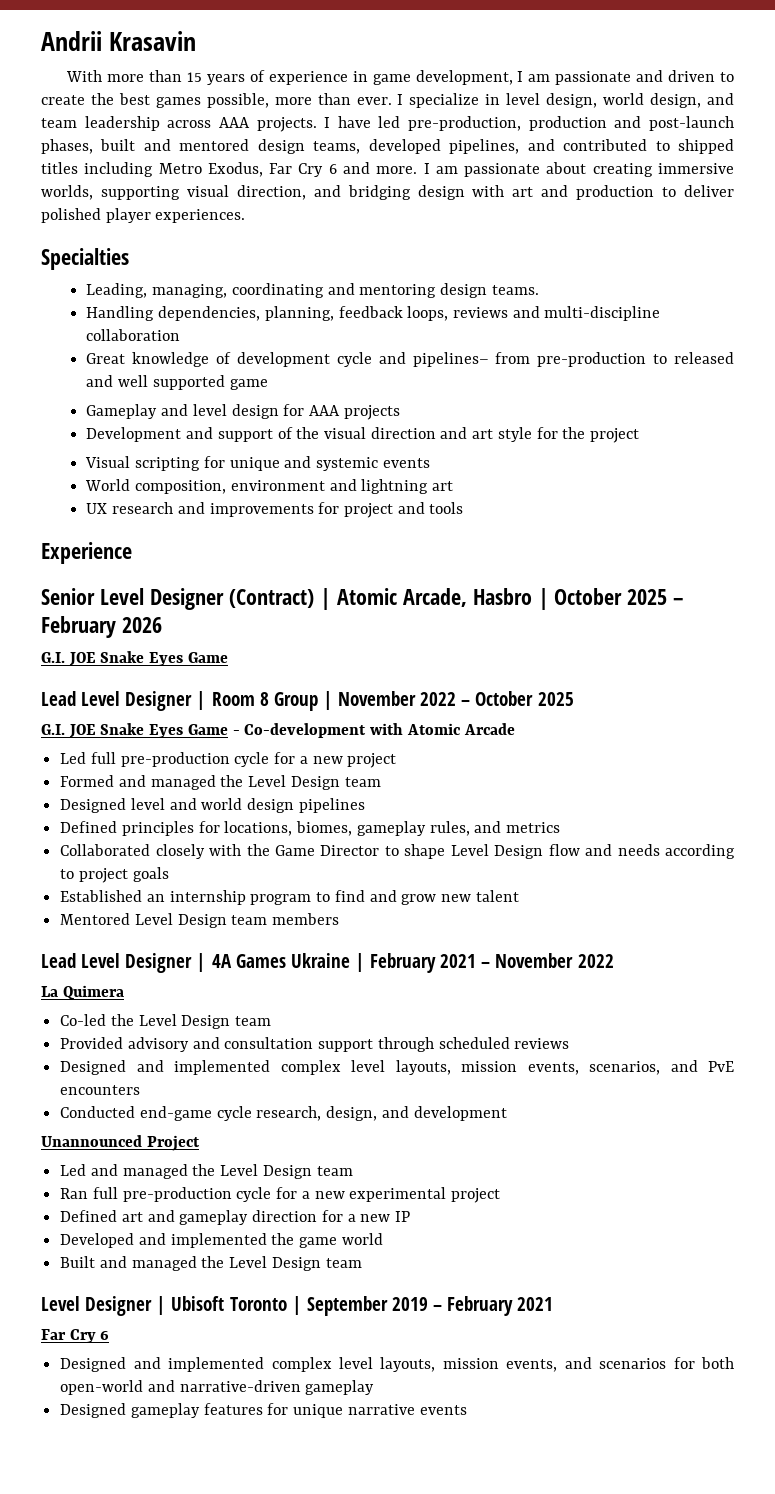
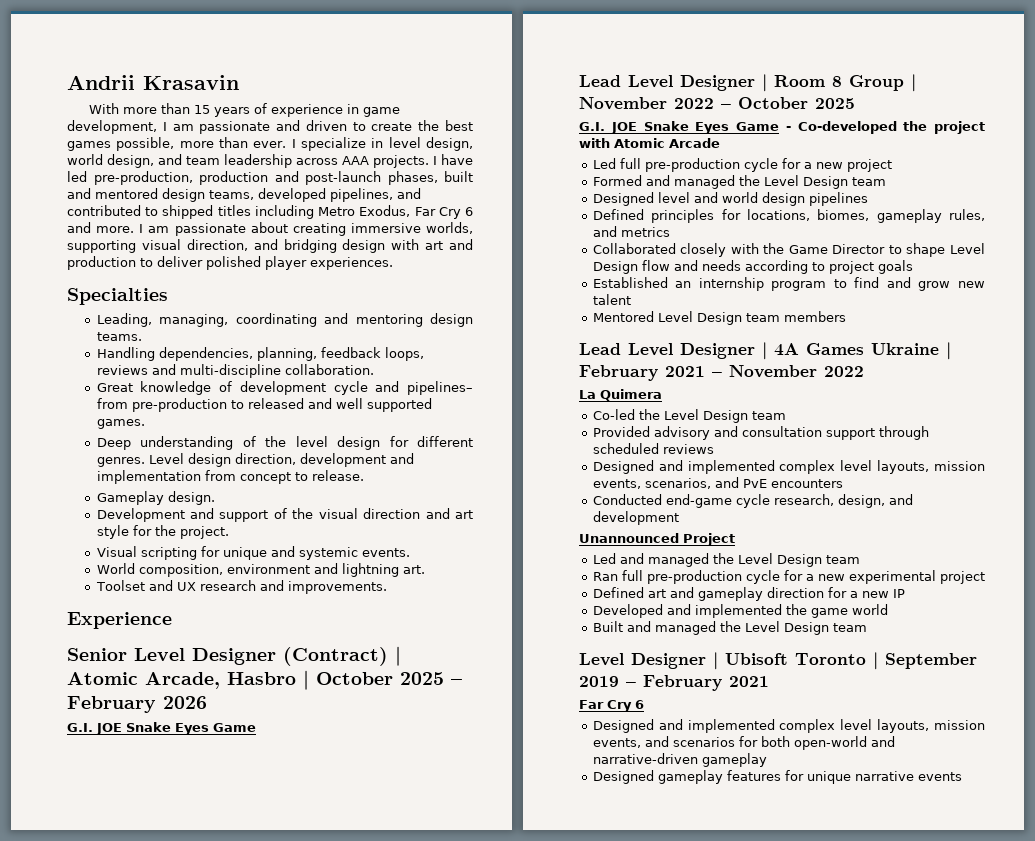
[86,329,181,341] collaboration -> [284,364,374,375] collaboration.
[229,379,268,390] [86,404,400,420] game // Gameplay and level design for AAA projects -> [96,419,145,429] [96,436,473,450] [96,453,414,467] [96,470,364,484] [96,491,215,505] games. // Deep understanding of the level design for different genres. Level design direction, development and implementation from concept to release. // Gameplay design.
[590,428,640,443] project -> [179,526,229,539] project.
[382,458,430,468] events -> [361,548,410,557] events.
[432,481,454,491] [86,502,464,518] art // UX research and improvements for project and tools -> [402,565,425,574] [95,580,387,594] art. // Toolset and UX research and improvements.
[244,723,367,738] Co-development -> [797,121,985,134] Co-developed the project

